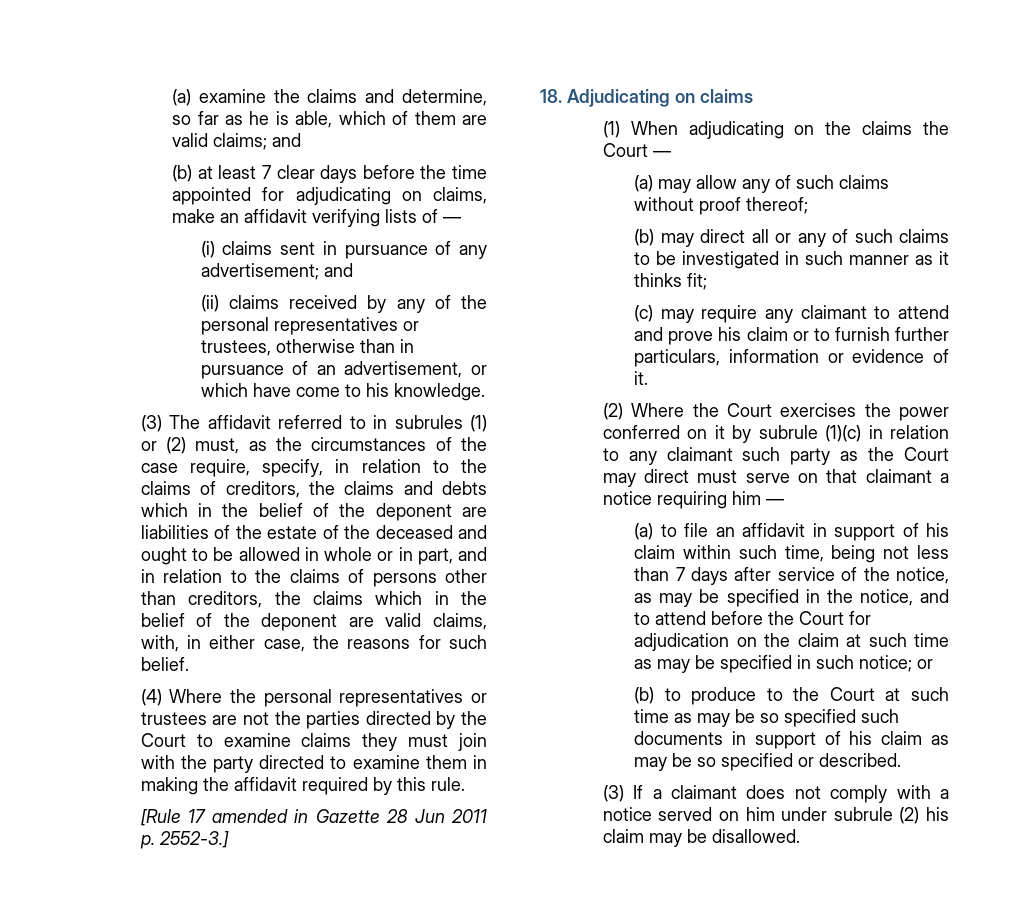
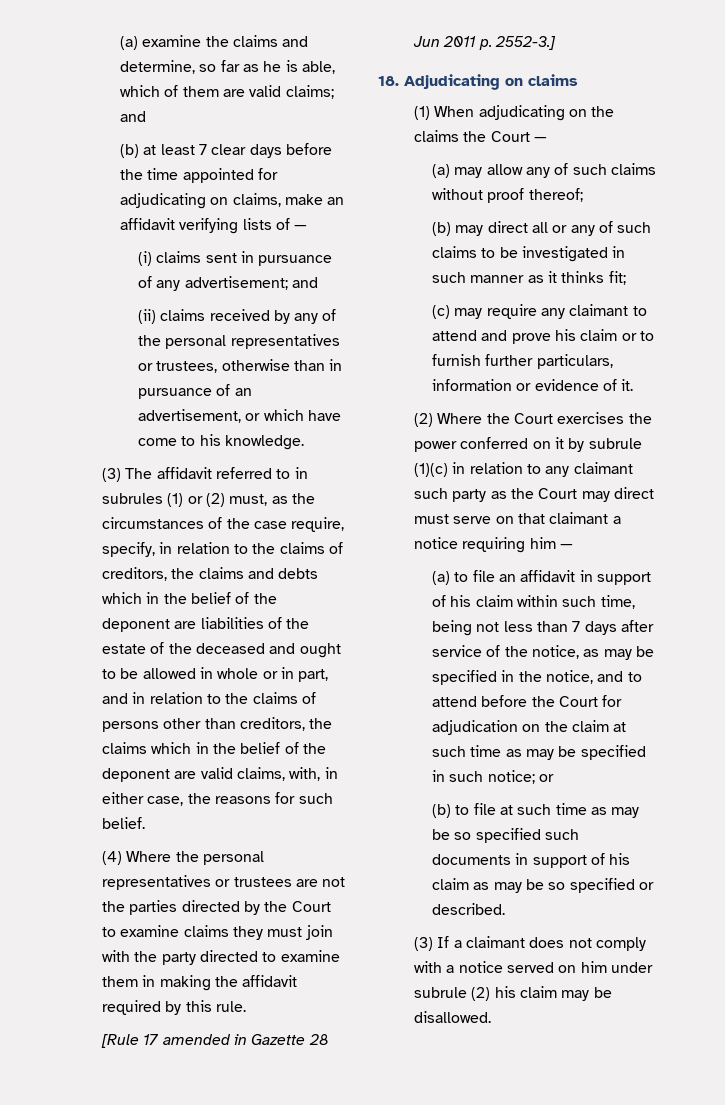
[691,687,875,705] produce to the Court -> [473,803,496,815] file

